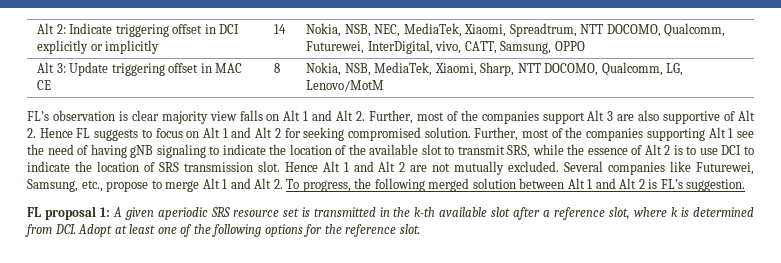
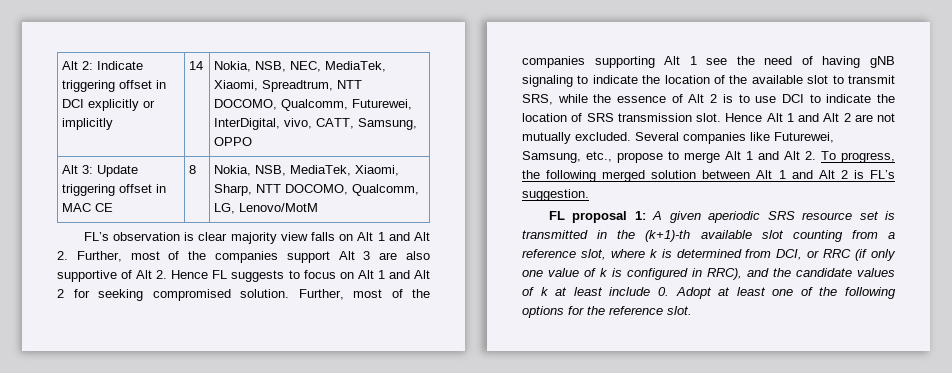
[414,207,541,220] k-th available slot after -> [645,230,878,242] (k+1)-th available slot counting from
[54,224,76,234] DCI. -> [776,249,897,261] [522,268,895,280] [522,287,669,296] DCI, or RRC (if only one value of k is configured in RRC), and the candidate values of k at least include 0.

